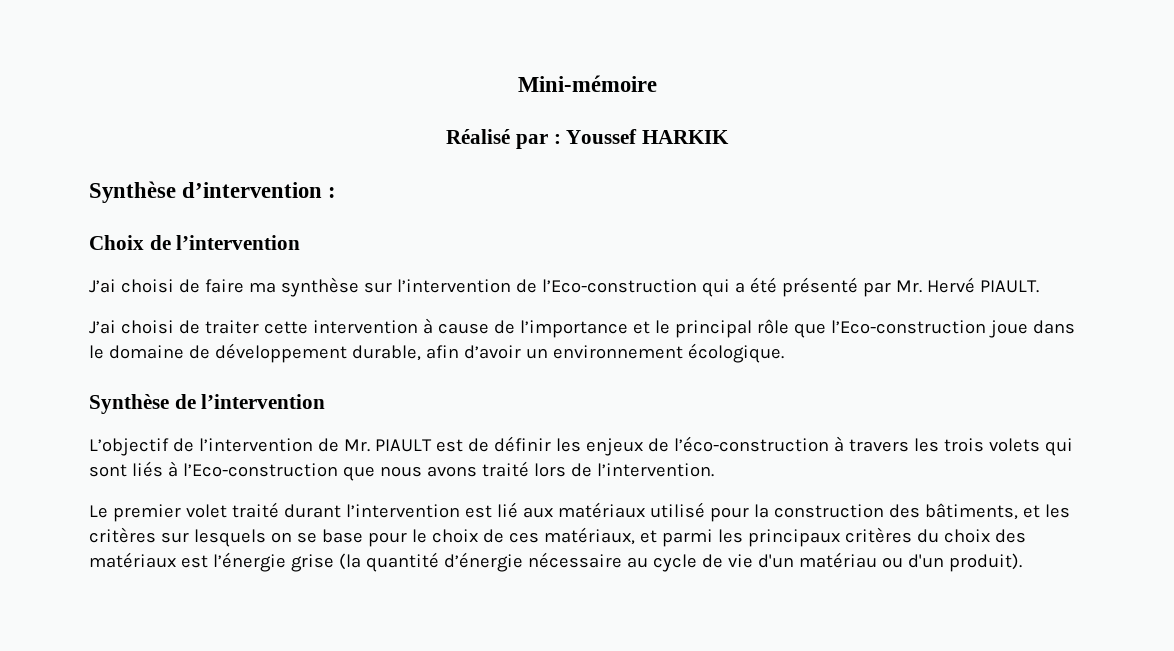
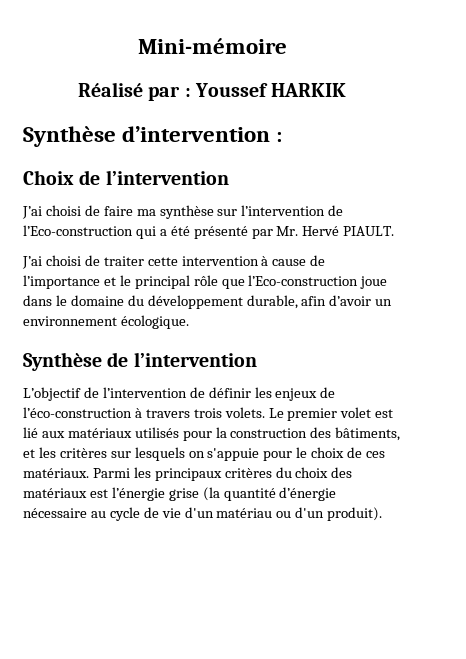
[188,345,210,359] de -> [127,295,144,306] du
[343,438,489,452] Mr. PIAULT est de -> (205, 392) none
[913,438,1073,456] [89,461,714,481] [89,502,460,522] les trois volets qui sont liés à l’Eco-construction que nous avons traité lors de l’intervention. // Le premier volet traité durant l’intervention -> [193,407,372,421] trois volets. Le premier volet
[649,502,705,518] utilisé -> [134,427,179,438] utilisés
[296,529,363,543] se base -> [207,448,260,461] s'appuie
[543,527,713,547] matériaux, et parmi -> [23,468,130,478] matériaux. Parmi

